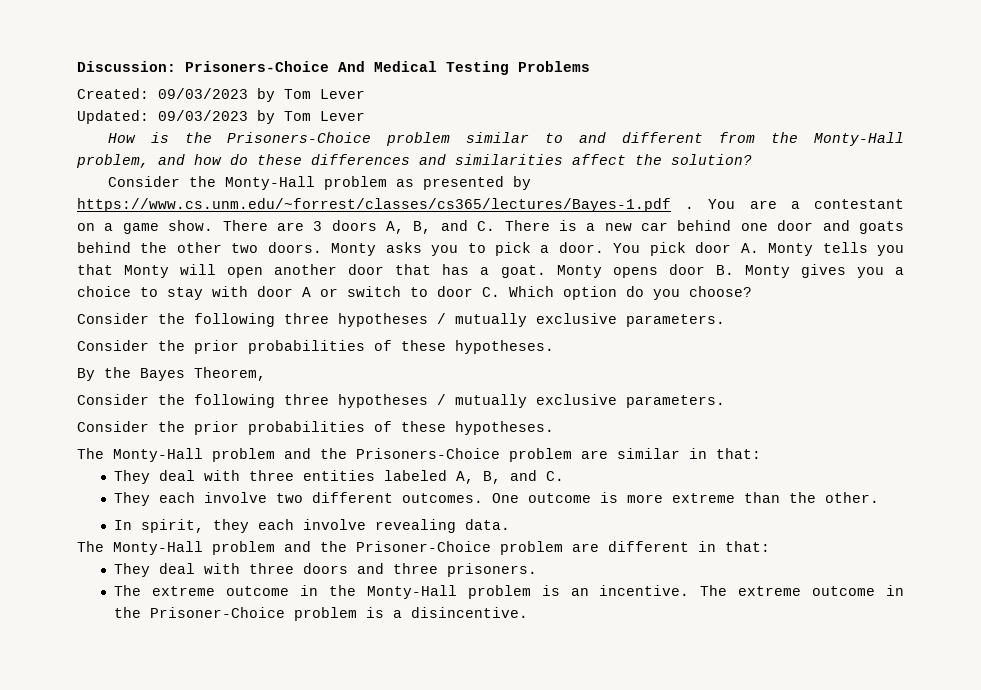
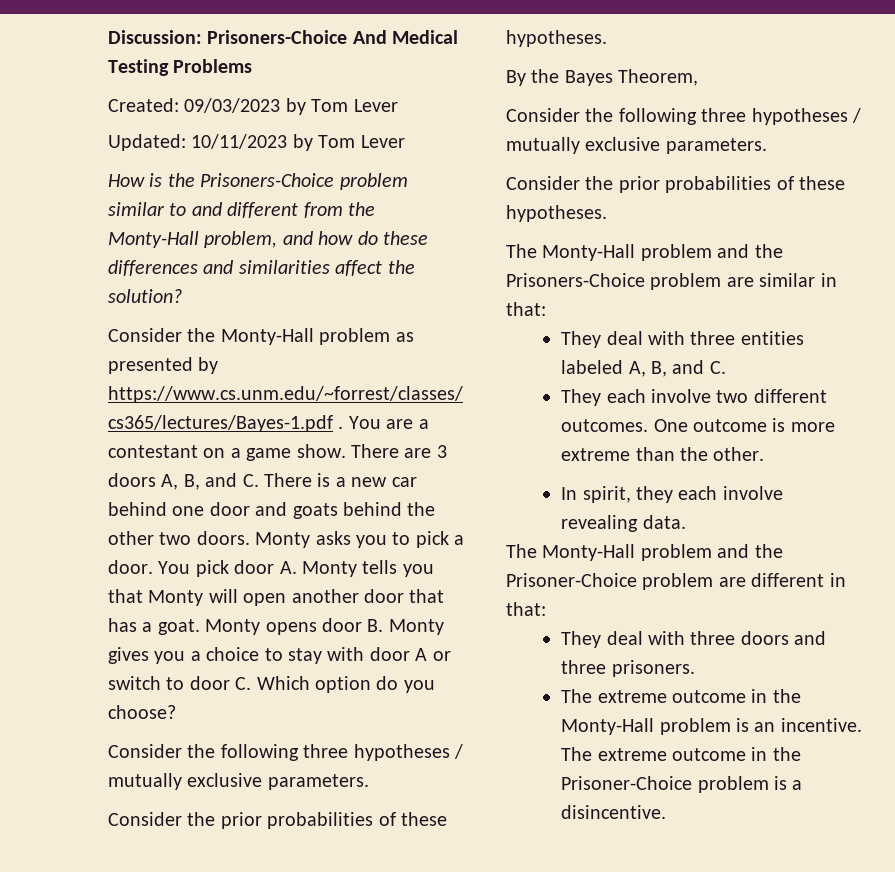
[158,110,248,121] 09/03/2023 -> [191,134,288,149] 10/11/2023

